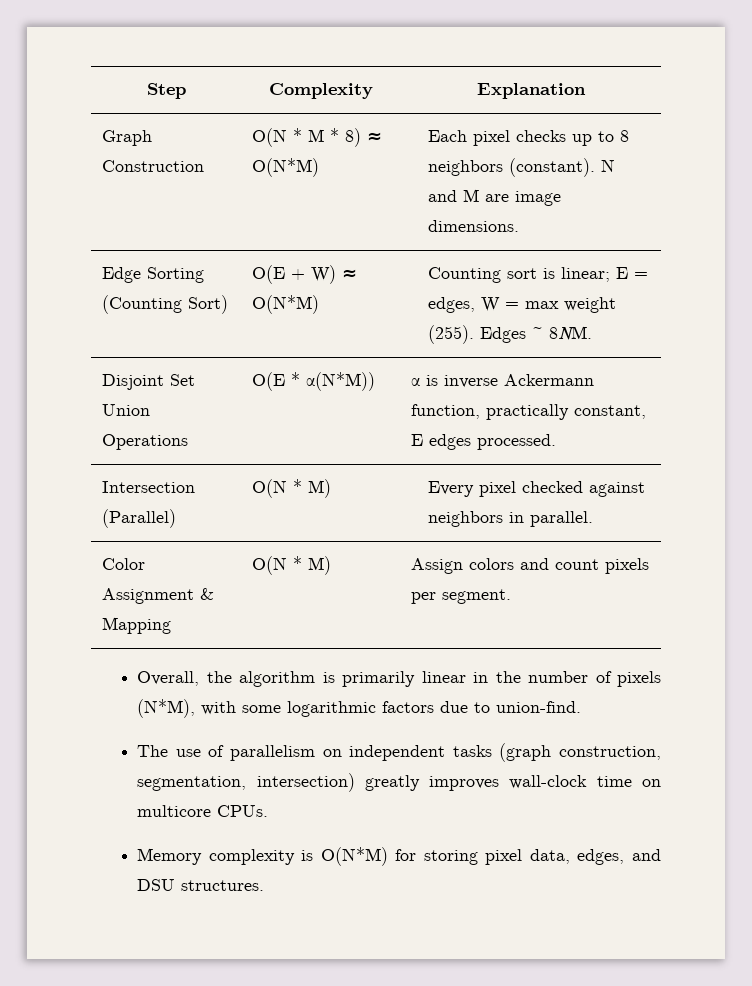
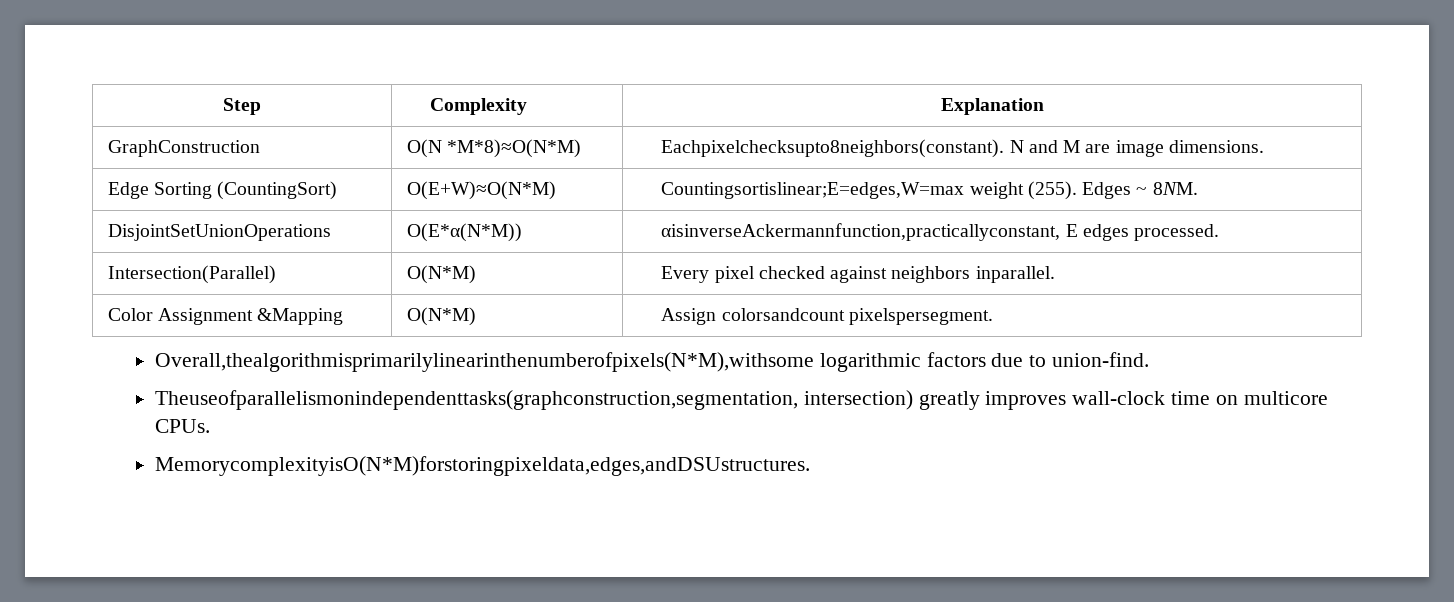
[102,130,153,146] [102,160,205,172] [252,128,383,147] [252,158,320,177] [427,130,629,146] [427,158,595,177] Graph Construction | O(N * M * 8) ≈ O(N*M) | Each pixel checks up to 8 neighbors (constant). -> [107,140,260,157] [406,139,581,158] [661,139,1005,158] GraphConstruction | O(N *M*8)≈O(N*M) | Eachpixelchecksupto8neighbors(constant).
[102,295,229,314] [252,265,358,284] [252,295,320,314] [427,267,648,283] [427,297,559,313] (Counting Sort) | O(E + W) ≈ O(N*M) | Counting sort is linear; E = edges, W = max -> [217,181,338,200] [406,181,556,200] [661,182,965,199] (CountingSort) | O(E+W)≈O(N*M) | Countingsortislinear;E=edges,W=max
[102,374,196,390] [102,404,151,416] [102,434,189,450] [252,372,376,391] [411,374,595,388] [411,404,647,420] [411,434,557,450] [102,481,196,493] [102,509,177,528] [252,479,332,498] Disjoint Set Union Operations | O(E * α(N*M)) | α is inverse Ackermann function, practically constant, E edges processed. // Intersection (Parallel) | O(N * M) -> [107,224,331,241] [406,223,522,242] [661,223,1220,241] [107,265,276,284] [406,265,476,284] DisjointSetUnionOperations | O(E*α(N*M)) | αisinverseAckermannfunction,practicallyconstant, E edges processed. // Intersection(Parallel) | O(N*M)
[508,511,593,527] in parallel. -> [975,266,1055,283] inparallel.
[200,588,215,600] [102,617,172,634] [252,556,332,575] [411,558,650,574] [411,589,512,604] [137,671,661,687] [137,699,282,718] & Mapping | O(N * M) | Assign colors and count pixels per segment. // Overall, the algorithm is primarily linear in the number of pixels (N*M), with some -> [257,308,344,325] [406,307,476,326] [661,308,993,325] [155,352,815,372] &Mapping | O(N*M) | Assign colorsandcount pixelspersegment. // Overall,thealgorithmisprimarilylinearinthenumberofpixels(N*M),withsome
[137,743,661,762] [137,776,247,791] The use of parallelism on independent tasks (graph construction, segmentation, -> [155,390,799,410] Theuseofparallelismonindependenttasks(graphconstruction,segmentation,
[137,847,661,866] [137,879,265,891] Memory complexity is O(N*M) for storing pixel data, edges, and DSU structures. -> [155,456,811,476] MemorycomplexityisO(N*M)forstoringpixeldata,edges,andDSUstructures.

